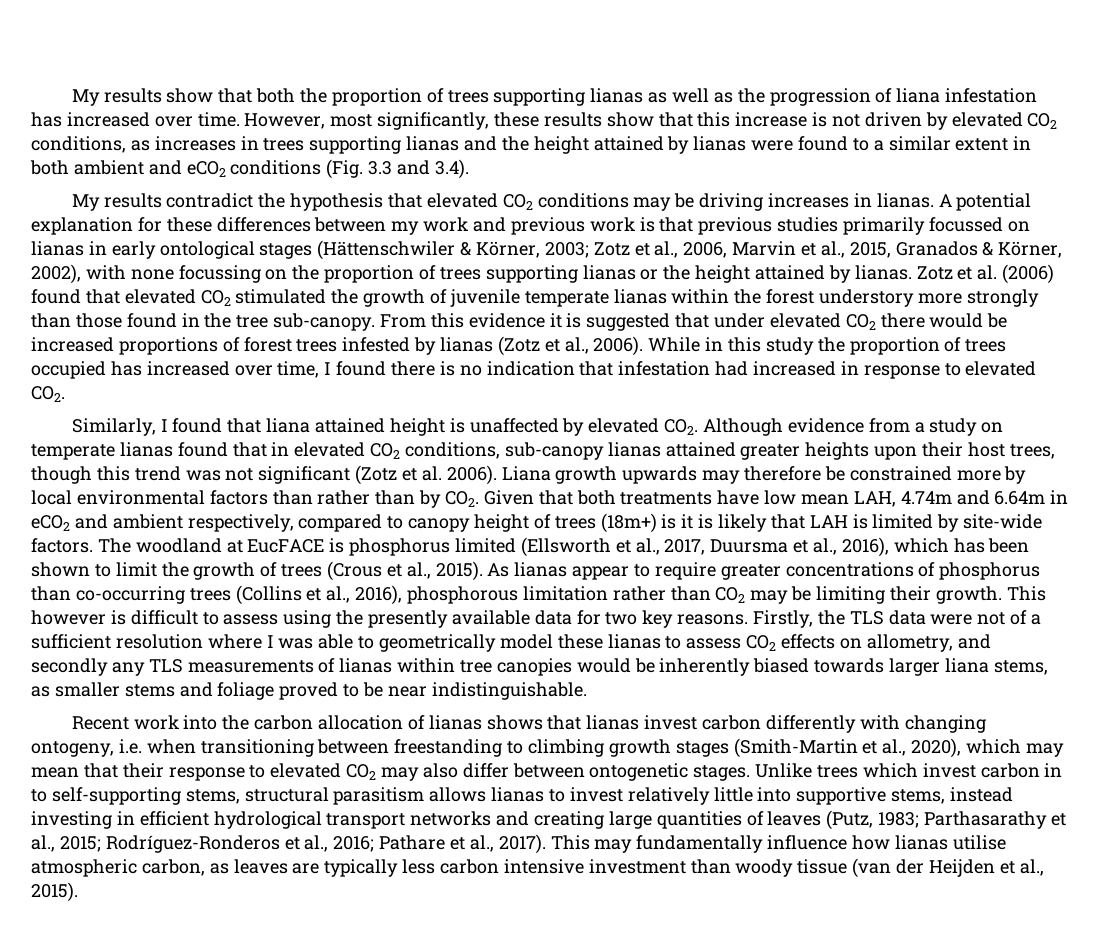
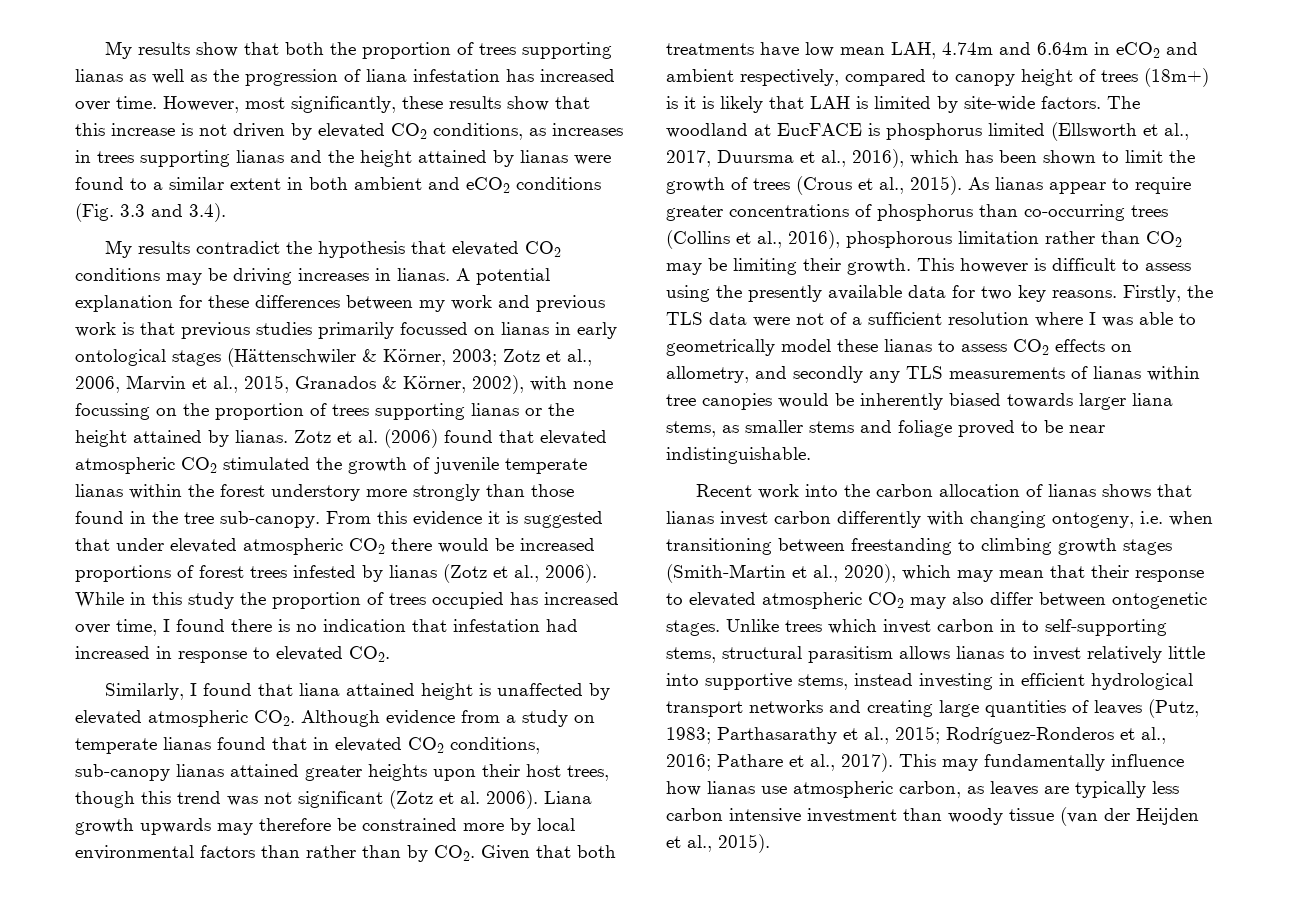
(196, 296) none -> [75,457,175,474] atmospheric
(841, 320) none -> [243,538,343,555] atmospheric
(660, 425) none -> [148,710,248,727] atmospheric
(342, 770) none -> [762,592,862,609] atmospheric
[952,835,1006,850] utilise -> [761,786,787,794] use

